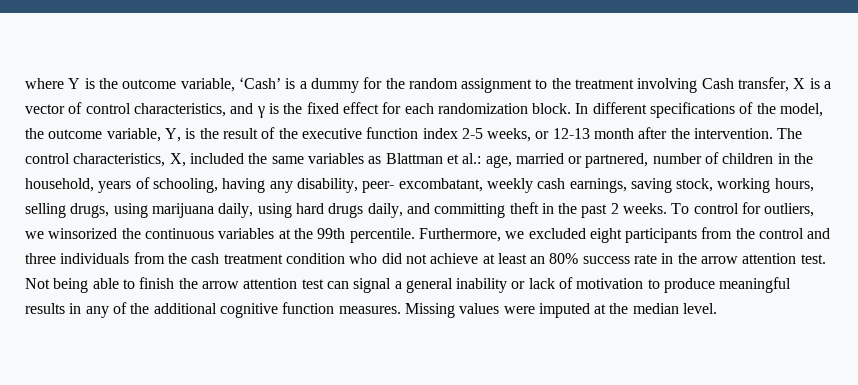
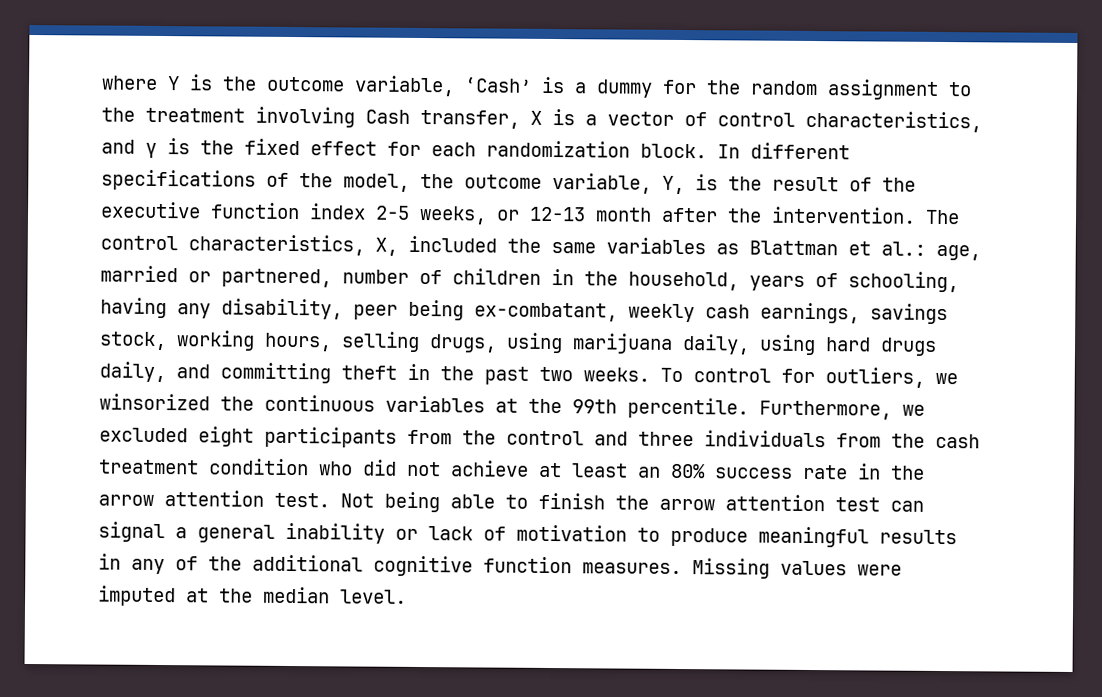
[362,178,483,193] peer- excombatant, -> [353,299,618,322] peer being ex-combatant,
[630,178,672,193] saving -> [870,303,948,325] savings
[610,203,619,214] 2 -> [539,366,573,382] two

